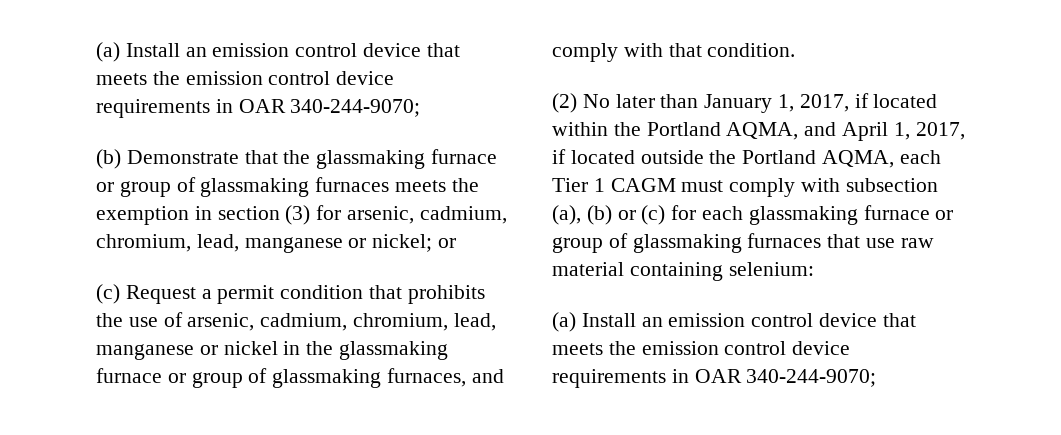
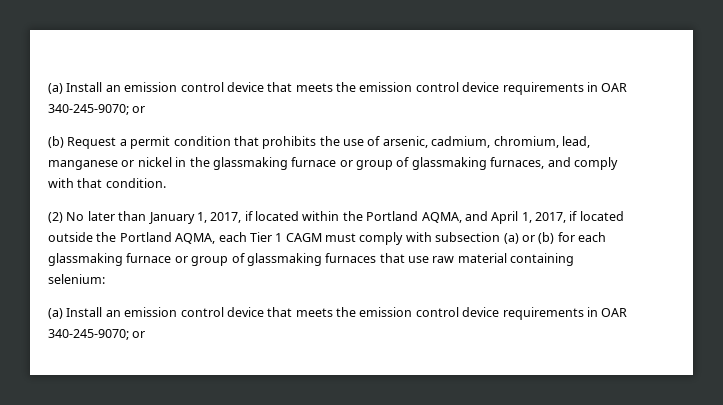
[290,99,421,117] [96,149,498,169] [96,177,479,197] [96,205,507,225] [96,234,457,253] [96,284,120,304] 340-244-9070; // (b) Demonstrate that the glassmaking furnace or group of glassmaking furnaces meets the exemption in section (3) for arsenic, cadmium, chromium, lead, manganese or nickel; or // (c) -> [48,104,146,115] [48,136,64,148] 340-245-9070; or // (b)
[552,205,666,225] (a), (b) or (c) -> [503,232,555,244] (a) or (b)
[746,369,877,387] 340-244-9070; -> [48,329,146,340] 340-245-9070; or

